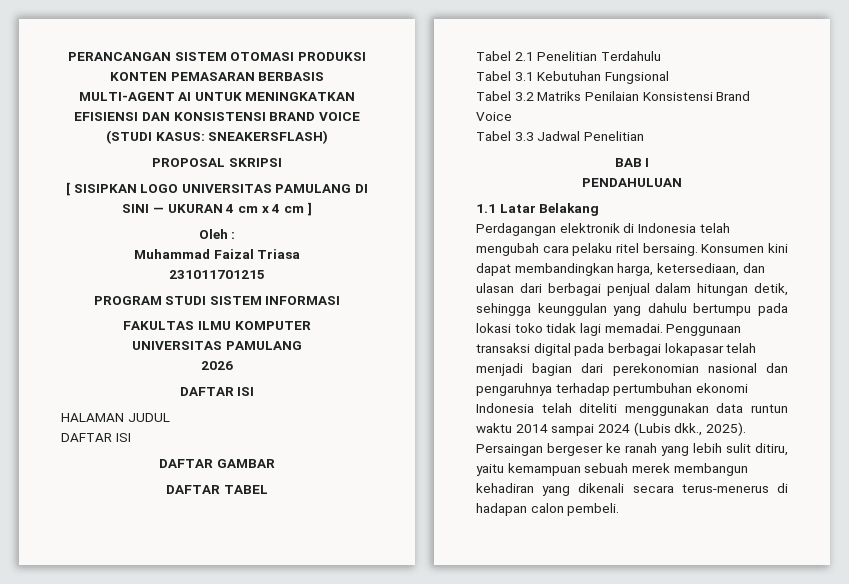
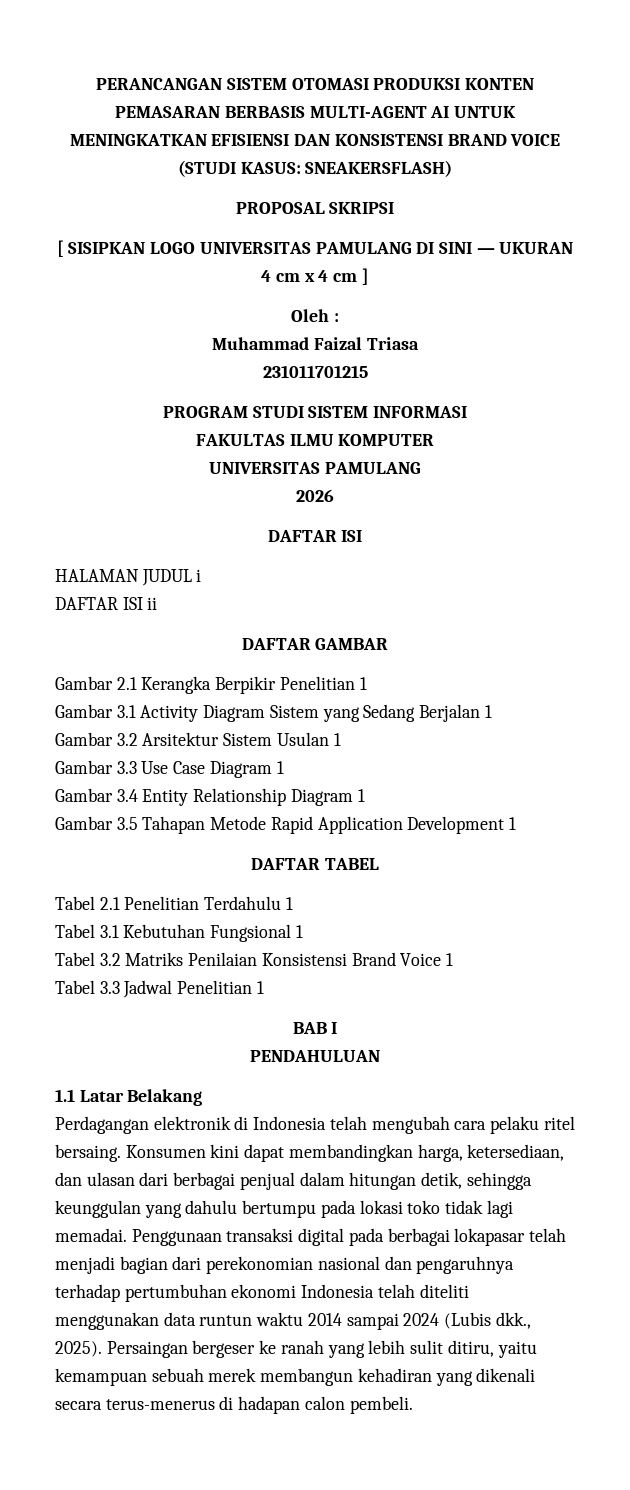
[61,433,131,442] // DAFTAR ISI -> [196,569,202,582] [55,597,158,610] i // DAFTAR ISI ii
(275, 463) none -> [55,676,367,694] [55,704,492,722] [55,732,341,746] [55,760,284,778] [55,788,365,806] [55,816,517,834] // Gambar 2.1 Kerangka Berpikir Penelitian 1 // Gambar 3.1 Activity Diagram Sistem yang Sedang Berjalan 1 // Gambar 3.2 Arsitektur Sistem Usulan 1 // Gambar 3.3 Use Case Diagram 1 // Gambar 3.4 Entity Relationship Diagram 1 // Gambar 3.5 Tahapan Metode Rapid Application Development 1
(661, 56) none -> [285,897,293,910] 1
(669, 77) none -> [295,925,303,938] 1
(512, 116) none -> [446,953,454,966] 1
(644, 136) none -> [256,981,264,994] 1

